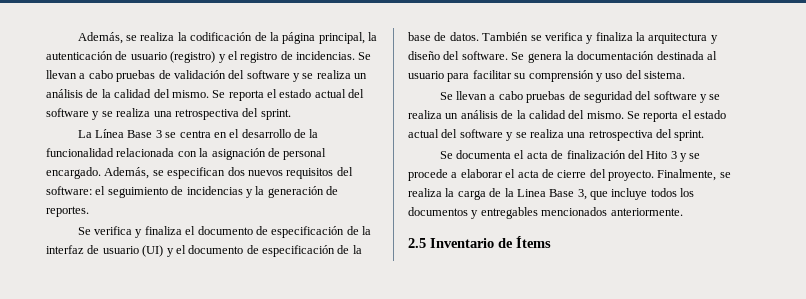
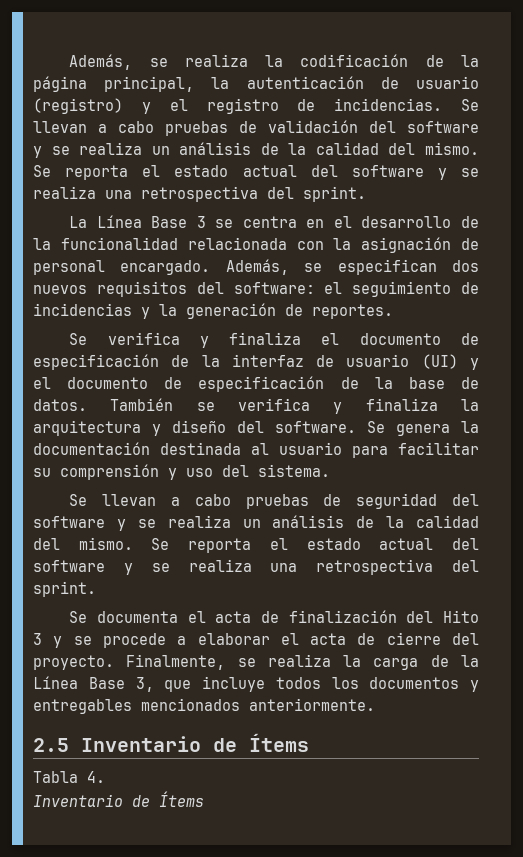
[516,189,546,197] Linea -> [33,676,78,689] Línea
(551, 242) none -> [33,771,105,783] [33,791,204,807] // Tabla 4. // Inventario de Ítems

